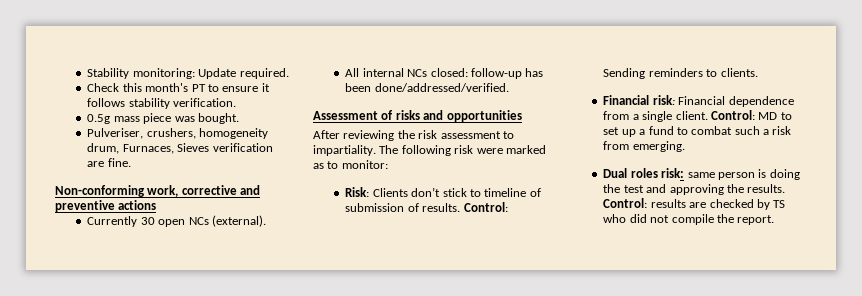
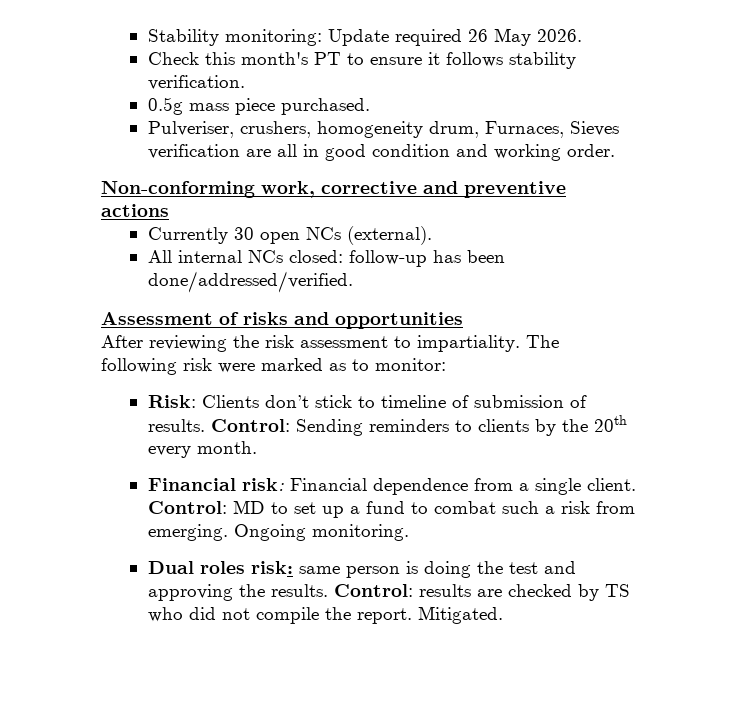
[239,68,289,79] required. -> [394,28,582,46] required 26 May 2026.
[174,113,239,124] was bought. -> [280,98,370,115] purchased.
[107,158,131,167] fine. -> [276,144,615,161] all in good condition and working order.
[720,68,758,77] clients. -> [477,415,627,436] [147,441,257,458] clients by the 20th every month.
(685, 146) none -> [233,524,409,541] Ongoing monitoring.
(775, 220) none -> [417,606,503,624] Mitigated.

